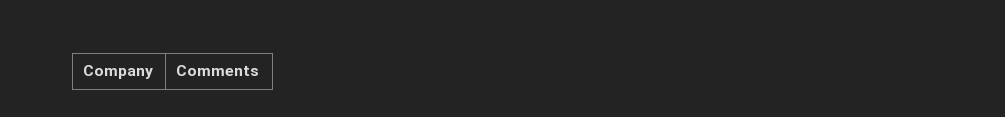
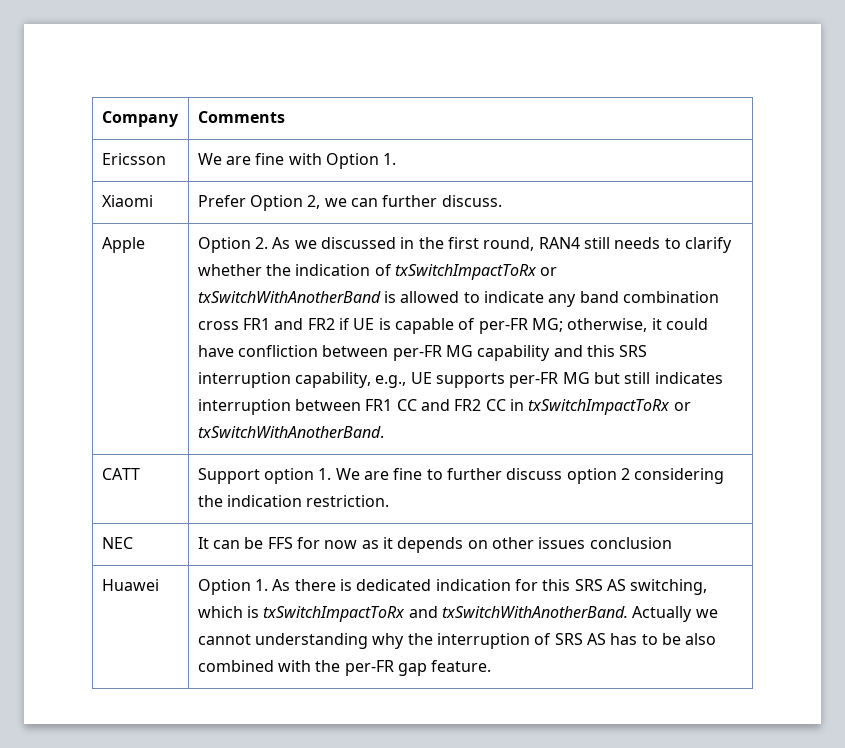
(260, 70) none -> [101,153,166,165] [197,153,397,169] [101,195,153,207] [197,195,502,211] [101,237,145,253] [197,237,732,253] [197,264,558,280] [197,291,719,307] [197,318,708,334] [197,345,648,361] [197,372,723,388] [197,399,691,415] [197,426,384,438] [101,468,140,480] [197,468,725,484] [197,495,390,507] [101,537,133,549] [197,537,672,553] [101,579,159,591] [197,579,708,595] [197,606,718,622] [197,633,717,649] [197,660,492,676] // Ericsson | We are fine with Option 1. // Xiaomi | Prefer Option 2, we can further discuss. // Apple | Option 2. As we discussed in the first round, RAN4 still needs to clarify whether the indication of txSwitchImpactToRx or txSwitchWithAnotherBand is allowed to indicate any band combination cross FR1 and FR2 if UE is capable of per-FR MG; otherwise, it could have confliction between per-FR MG capability and this SRS interruption capability, e.g., UE supports per-FR MG but still indicates interruption between FR1 CC and FR2 CC in txSwitchImpactToRx or txSwitchWithAnotherBand. // CATT | Support option 1. We are fine to further discuss option 2 considering the indication restriction. // NEC | It can be FFS for now as it depends on other issues conclusion // Huawei | Option 1. As there is dedicated indication for this SRS AS switching, which is txSwitchImpactToRx and txSwitchWithAnotherBand. Actually we cannot understanding why the interruption of SRS AS has to be also combined with the per-FR gap feature.

